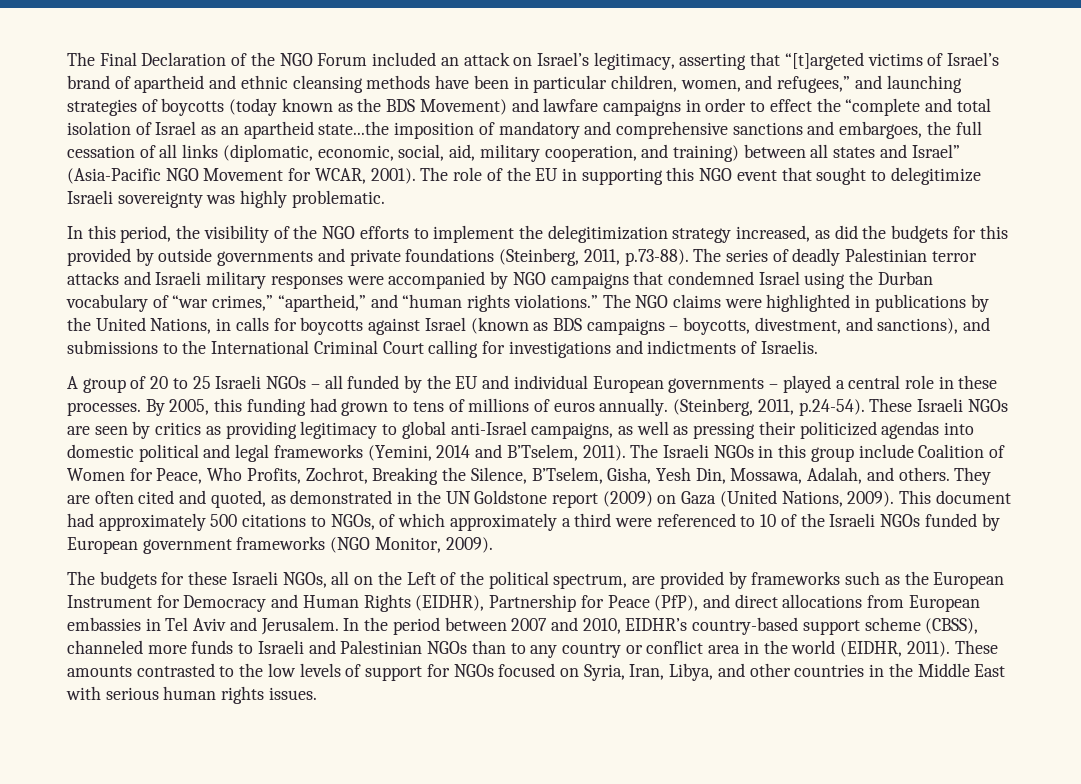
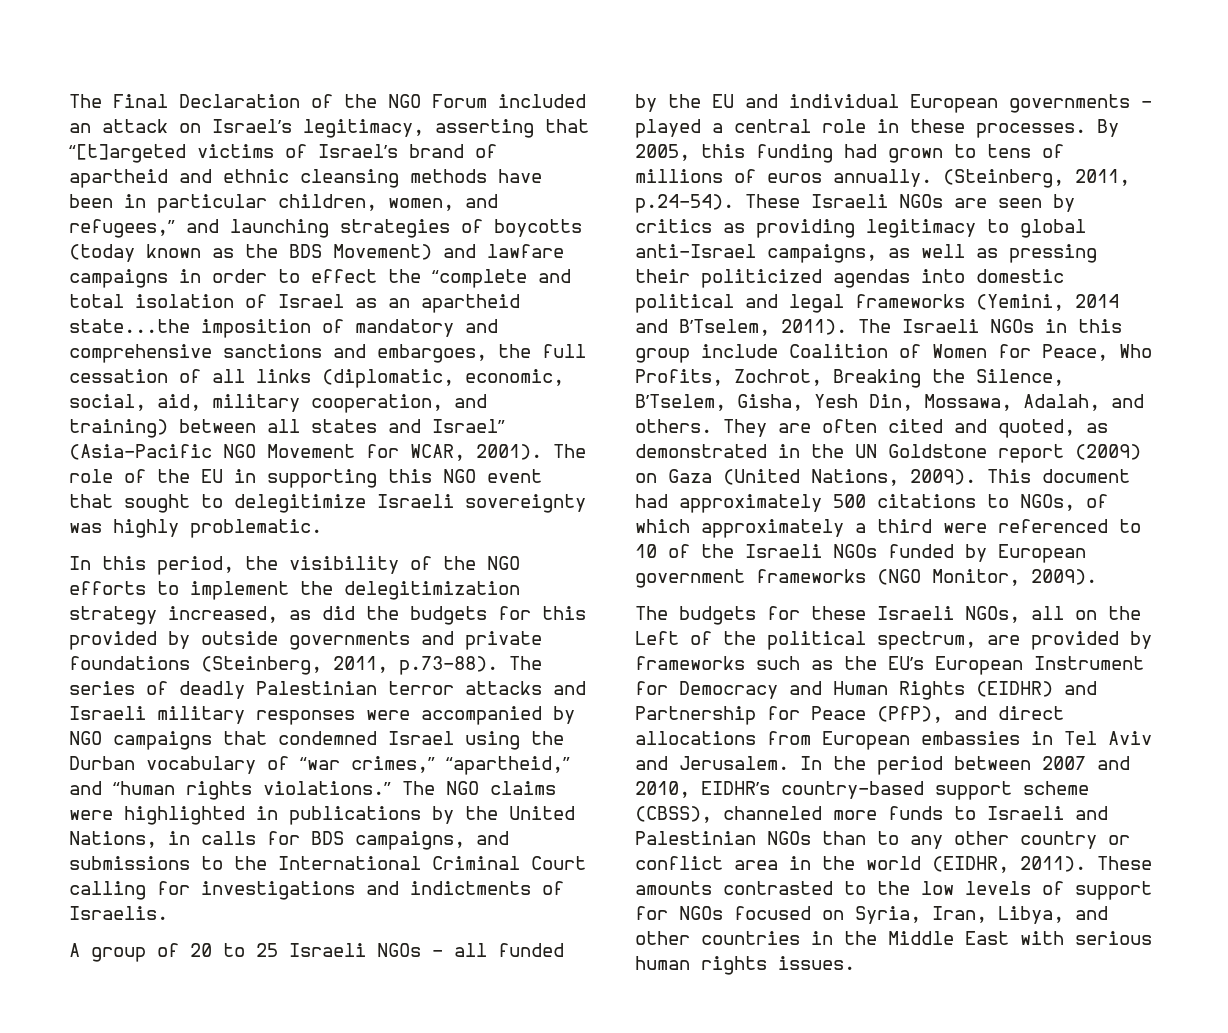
[300,317,959,335] boycotts against Israel (known as BDS campaigns – boycotts, divestment, and sanctions), -> [311,831,465,850] BDS campaigns,
(929, 578) none -> [888,656,924,670] EU’s
[415,595,485,611] (EIDHR), -> [976,681,1097,697] (EIDHR) and
(558, 651) none -> [954,831,1009,845] other

